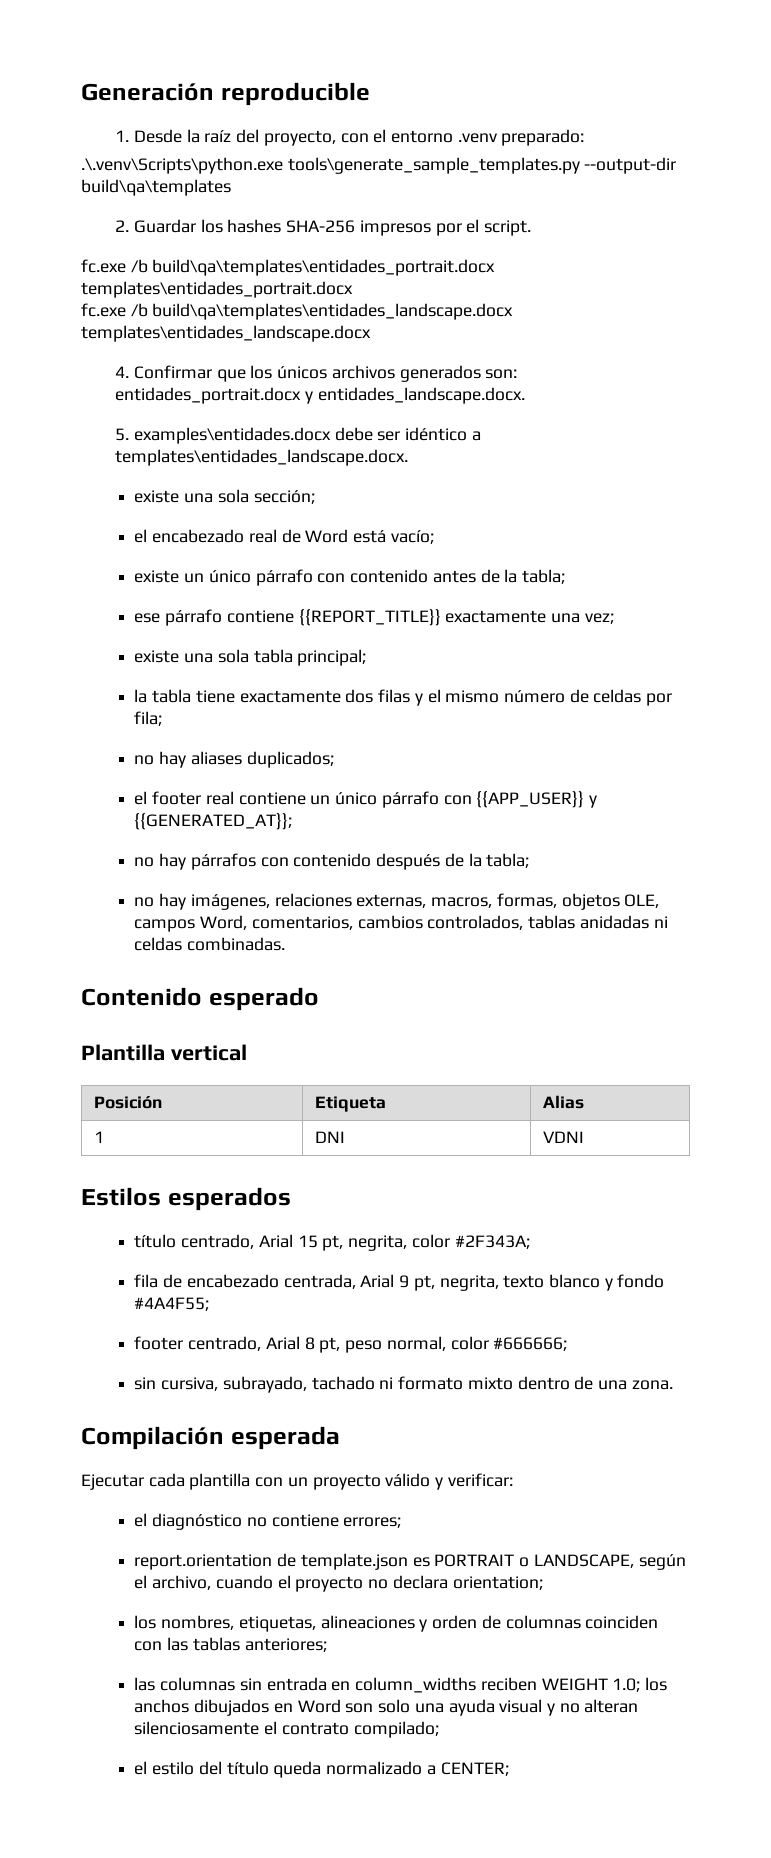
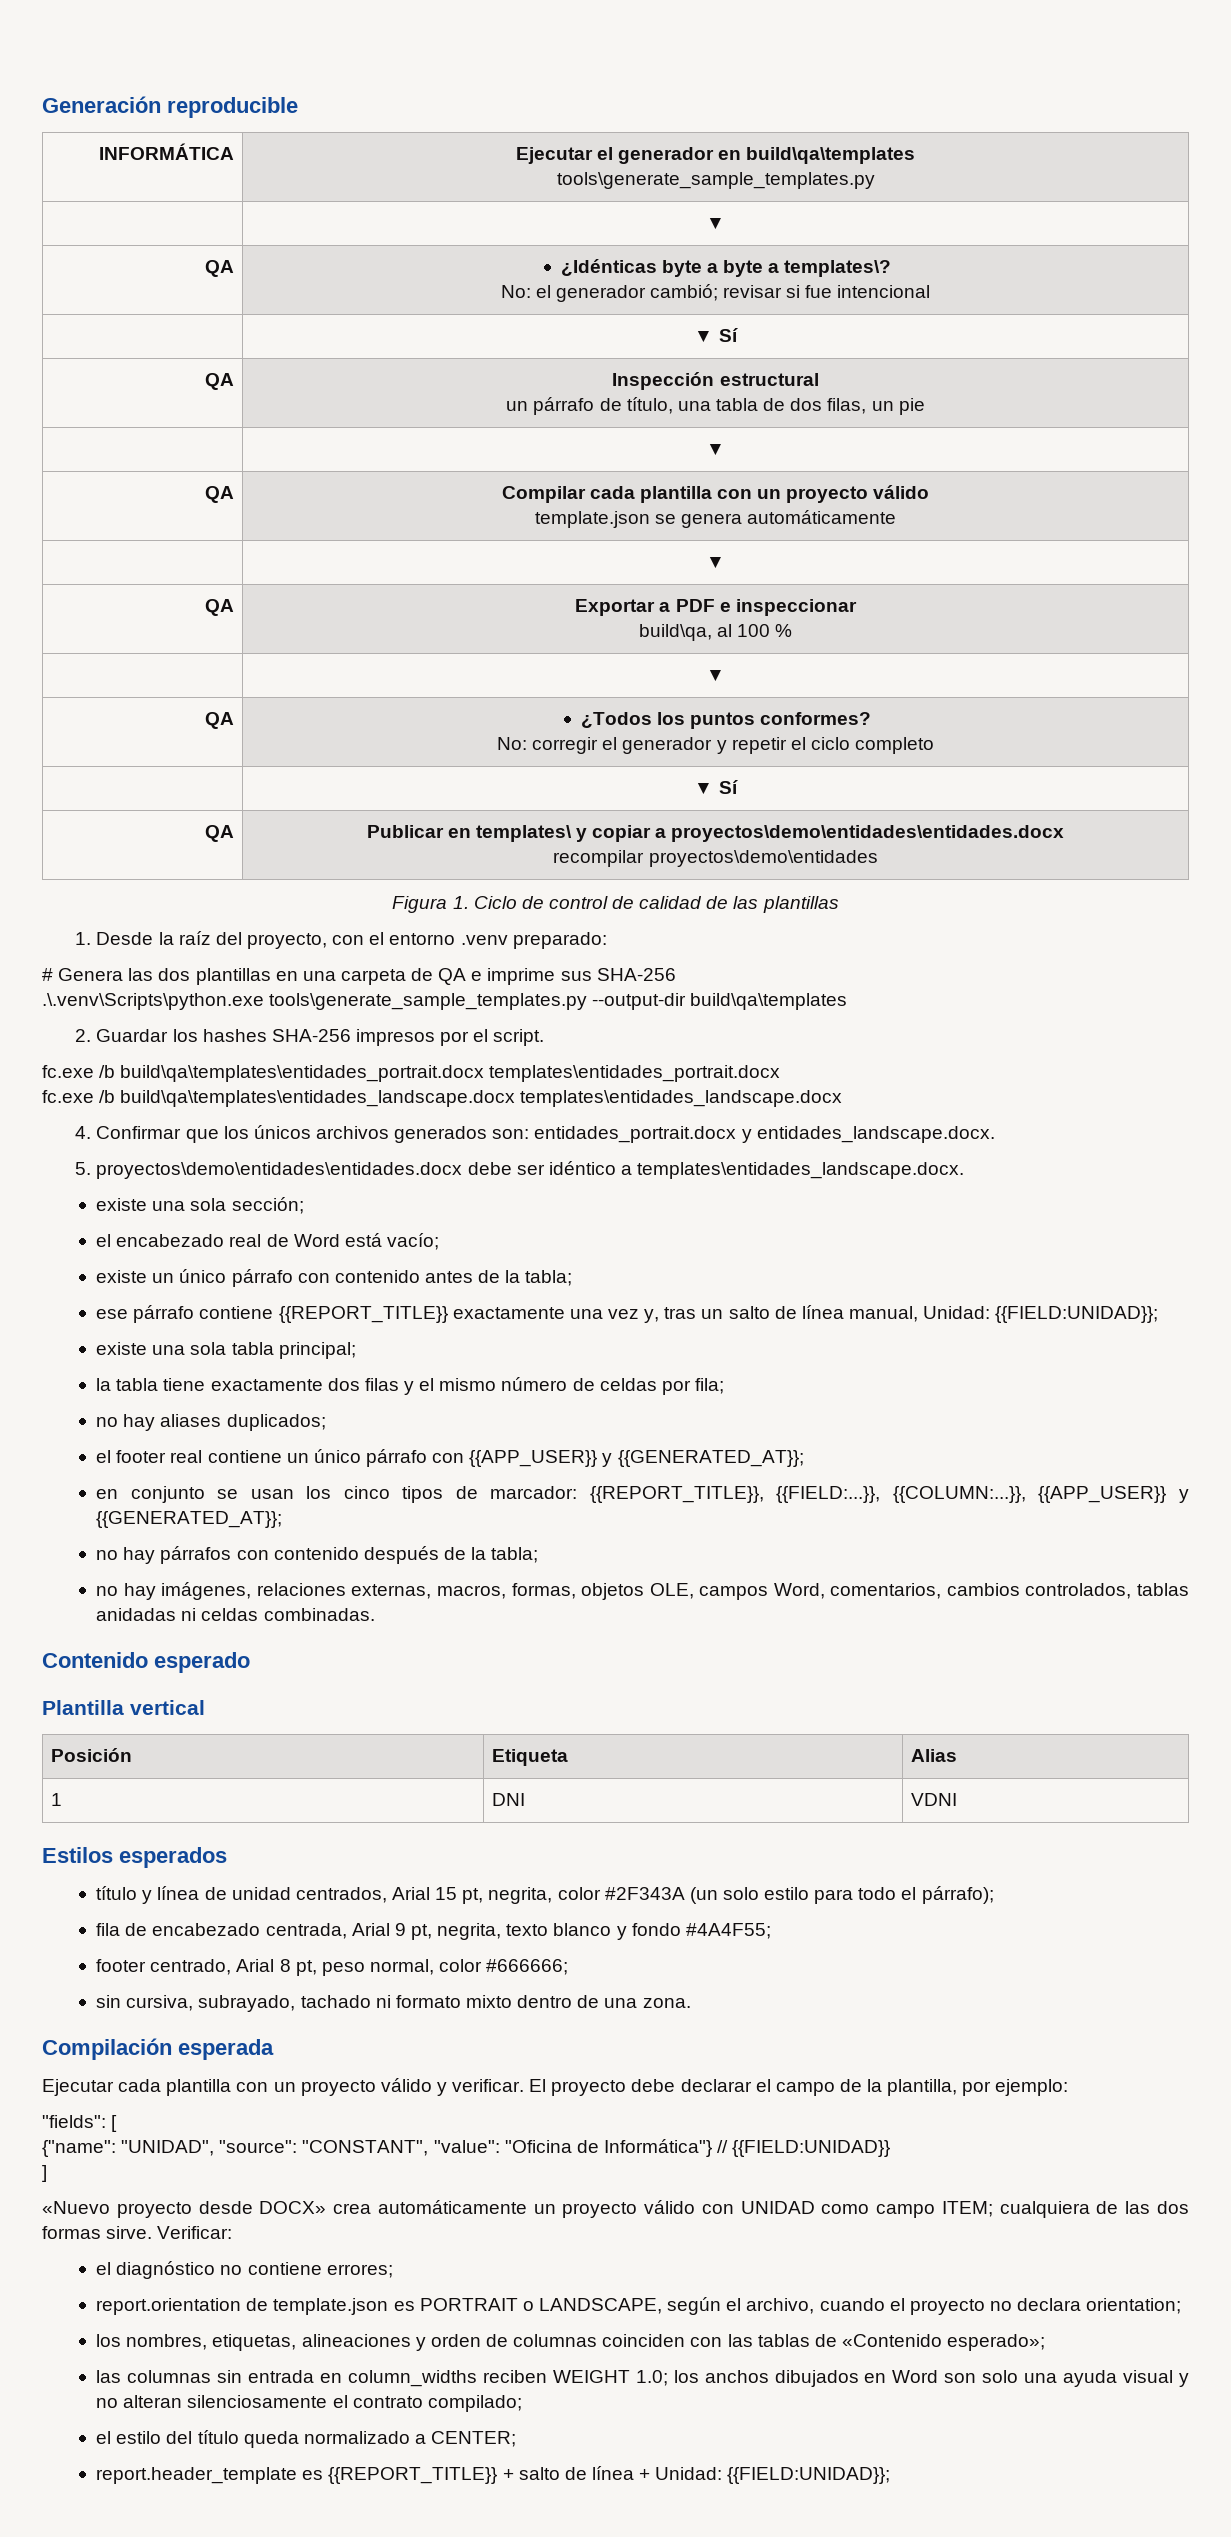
(370, 94) none -> [99,143,235,160] [515,147,916,164] [556,172,875,189] [706,218,725,230] [205,260,235,277] [560,259,892,277] [500,284,931,302] [694,328,738,343] [205,373,235,390] [612,372,819,390] [506,397,925,415] [706,444,725,456] [205,486,235,503] [501,485,930,503] [534,510,897,528] [706,557,725,569] [205,599,235,616] [575,599,857,616] [638,624,793,641] [706,670,725,682] [205,712,235,729] [580,712,872,729] [496,737,935,754] [694,780,738,795] [205,825,235,842] [366,825,1065,842] [553,850,878,867] [392,896,839,913] // INFORMÁTICA | Ejecutar el generador en build\qa\templates // tools\generate_sample_templates.py // | ▼ // QA | ¿Idénticas byte a byte a templates\? // No: el generador cambió; revisar si fue intencional // | ▼ Sí // QA | Inspección estructural // un párrafo de título, una tabla de dos filas, un pie // | ▼ // QA | Compilar cada plantilla con un proyecto válido // template.json se genera automáticamente // | ▼ // QA | Exportar a PDF e inspeccionar // build\qa, al 100 % // | ▼ // QA | ¿Todos los puntos conformes? // No: corregir el generador y repetir el ciclo completo // | ▼ Sí // QA | Publicar en templates\ y copiar a proyectos\demo\entidades\entidades.docx // recompilar proyectos\demo\entidades // Figura 1. Ciclo de control de calidad de las plantillas
(585, 137) none -> [42,968,676,985] // # Genera las dos plantillas en una carpeta de QA e imprime sus SHA-256
[133,427,331,444] examples\entidades.docx -> [96,1162,463,1179] proyectos\demo\entidades\entidades.docx
[584,613,614,624] vez; -> [608,1305,1159,1323] vez y, tras un salto de línea manual, Unidad: {{FIELD:UNIDAD}};
(293, 821) none -> [96,1486,1189,1503] [96,1511,283,1528] // en conjunto se usan los cinco tipos de marcador: {{REPORT_TITLE}}, {{FIELD:...}}, {{COLUMN:...}}, {{APP_USER}} y {{GENERATED_AT}};
[181,1234,255,1249] centrado, -> [142,1886,387,1904] y línea de unidad centrados,
[454,1235,530,1249] #2F343A; -> [604,1886,994,1904] #2F343A (un solo estilo para todo el párrafo);
[447,1473,513,1487] verificar: -> [452,2079,1069,2096] [42,2115,118,2132] [42,2139,891,2157] [42,2165,47,2182] [42,2200,1189,2218] [42,2226,233,2239] verificar. El proyecto debe declarar el campo de la plantilla, por ejemplo: // "fields": [ // {"name": "UNIDAD", "source": "CONSTANT", "value": "Oficina de Informática"} // {{FIELD:UNIDAD}} // ] // «Nuevo proyecto desde DOCX» crea automáticamente un proyecto válido con UNIDAD como campo ITEM; cualquiera de las dos formas sirve. Verificar:
[244,1638,327,1652] anteriores; -> [814,2334,1046,2351] de «Contenido esperado»;
(509, 1769) none -> [96,2466,891,2484] // report.header_template es {{REPORT_TITLE}} + salto de línea + Unidad: {{FIELD:UNIDAD}};

